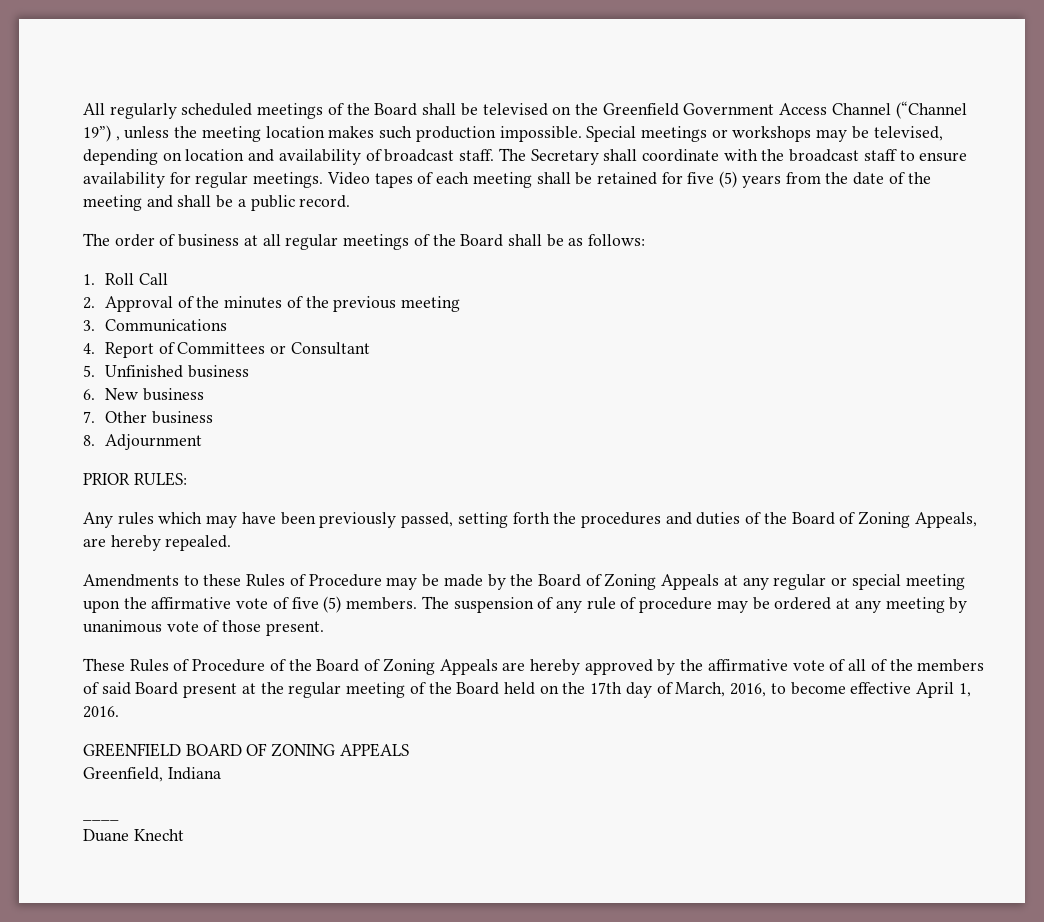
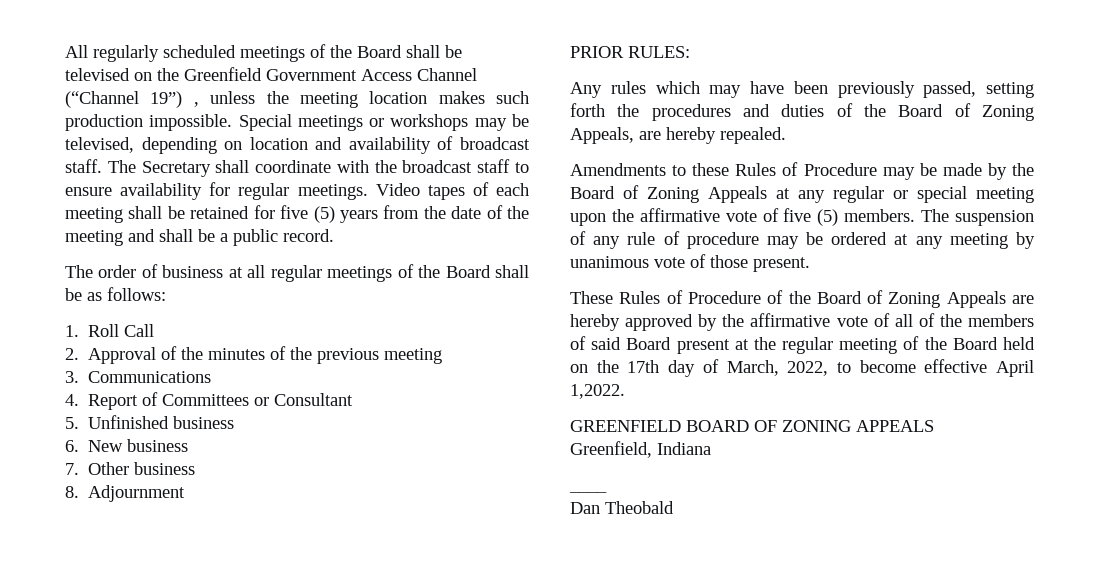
[730,683,767,697] 2016, -> [787,361,829,376] 2022,
[958,683,971,697] [83,706,119,718] 1, 2016. -> [570,384,625,399] 1,2022.
[83,829,184,842] Duane Knecht -> [570,501,674,514] Dan Theobald

